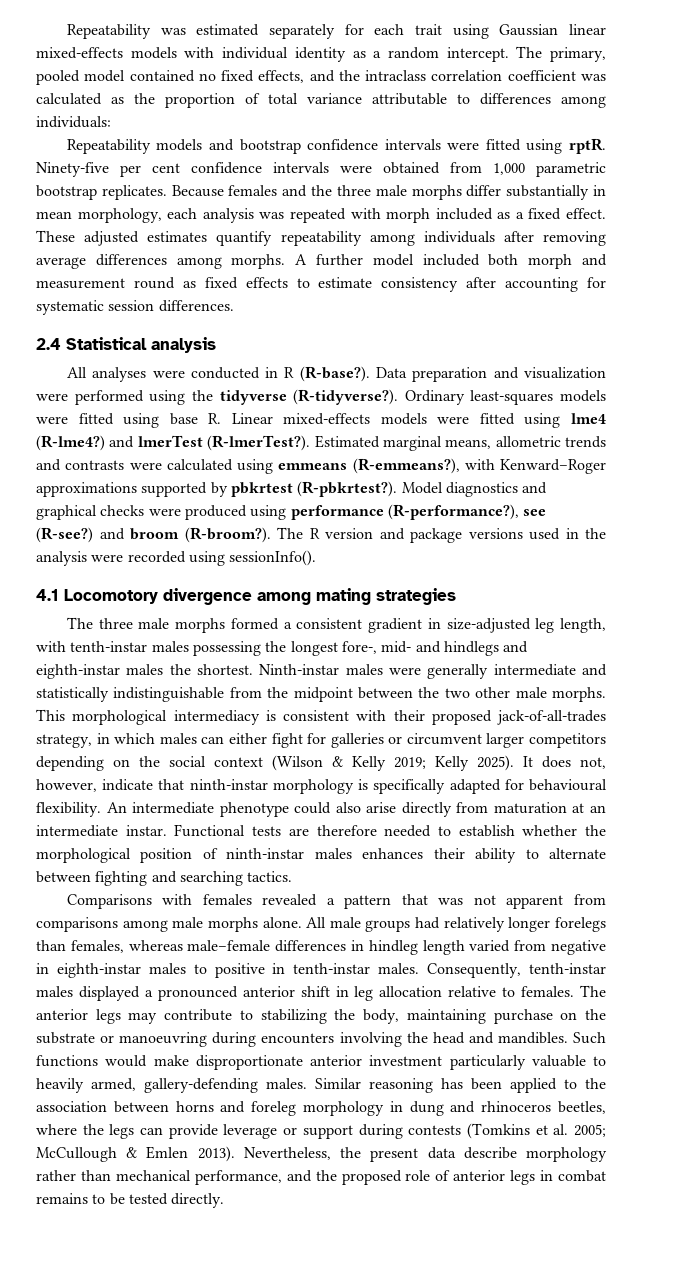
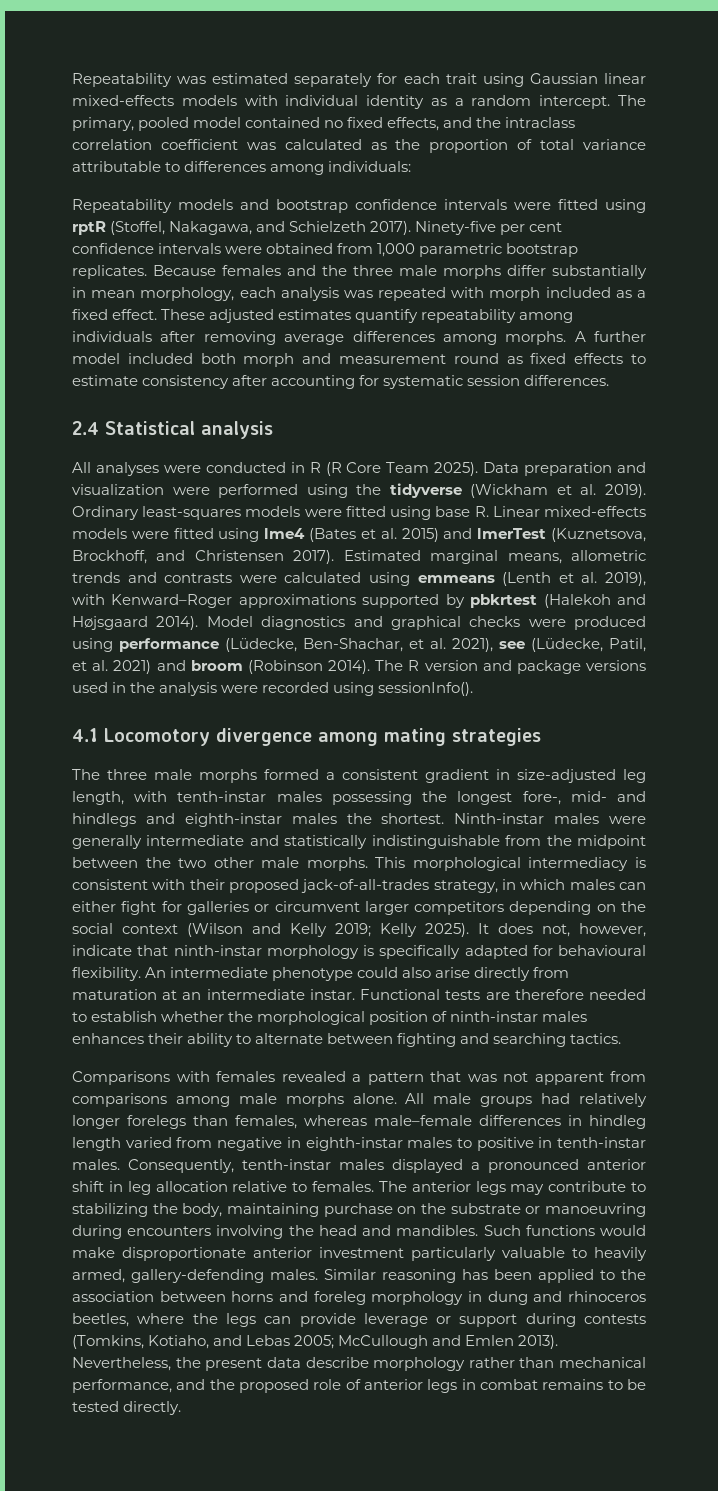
[569,138,606,154] rptR. -> [72,221,412,235] rptR (Stoffel, Nakagawa, and Schielzeth 2017).
[299,366,370,382] (R-base?). -> [325,462,479,476] (R Core Team 2025).
[293,389,399,405] (R-tidyverse?). -> [470,484,646,498] (Wickham et al. 2019).
[36,435,311,451] (R-lme4?) and lmerTest (R-lmerTest?). -> [309,528,646,542] [72,550,335,564] (Bates et al. 2015) and lmerTest (Kuznetsova, Brockhoff, and Christensen 2017).
[352,458,460,474] (R-emmeans?), -> [502,572,647,586] (Lenth et al. 2019),
[297,481,398,497] (R-pbkrtest?). -> [543,594,647,608] [72,616,199,630] (Halekoh and Højsgaard 2014).
[387,504,547,520] [36,527,271,543] (R-performance?), see (R-see?) and broom (R-broom?). -> [225,638,646,652] [72,660,370,674] (Lüdecke, Ben-Shachar, et al. 2021), see (Lüdecke, Patil, et al. 2021) and broom (Robinson 2014).
[332,756,343,767] & -> [252,923,281,934] and
[466,1123,569,1139] (Tomkins et al. -> [72,1335,291,1349] (Tomkins, Kotiaho, and Lebas
[126,1147,138,1158] & -> [432,1335,462,1346] and

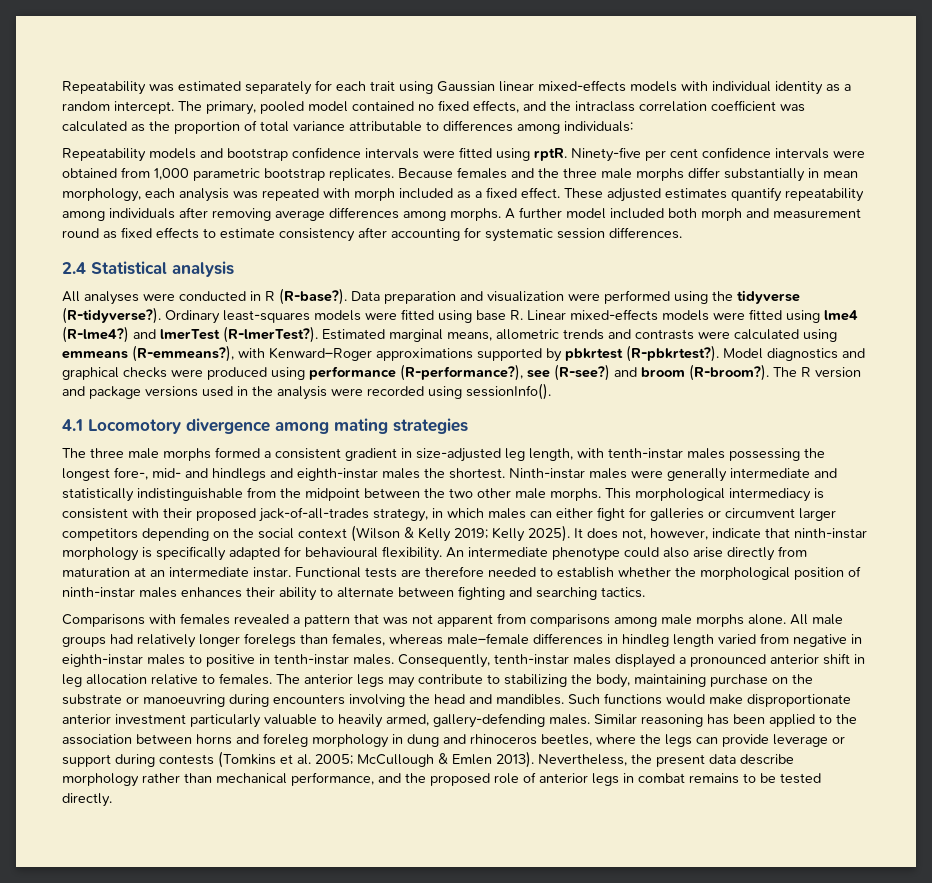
[72,221,412,235] rptR (Stoffel, Nakagawa, and Schielzeth 2017). -> [534,148,567,161] rptR.
[325,462,479,476] (R Core Team 2025). -> [279,288,347,305] (R-base?).
[470,484,646,498] (Wickham et al. 2019). -> [62,307,161,324] (R-tidyverse?).
[309,528,646,542] [72,550,335,564] (Bates et al. 2015) and lmerTest (Kuznetsova, Brockhoff, and Christensen 2017). -> [62,326,318,343] (R-lme4?) and lmerTest (R-lmerTest?).
[502,572,647,586] (Lenth et al. 2019), -> [132,345,234,362] (R-emmeans?),
[543,594,647,608] [72,616,199,630] (Halekoh and Højsgaard 2014). -> [626,345,719,362] (R-pbkrtest?).
[225,638,646,652] [72,660,370,674] (Lüdecke, Ben-Shachar, et al. 2021), see (Lüdecke, Patil, et al. 2021) and broom (Robinson 2014). -> [400,364,769,381] (R-performance?), see (R-see?) and broom (R-broom?).
[252,923,281,934] and -> [404,527,414,538] &
[72,1335,291,1349] (Tomkins, Kotiaho, and Lebas -> [218,751,311,768] (Tomkins et al.
[432,1335,462,1346] and -> [438,753,448,764] &

